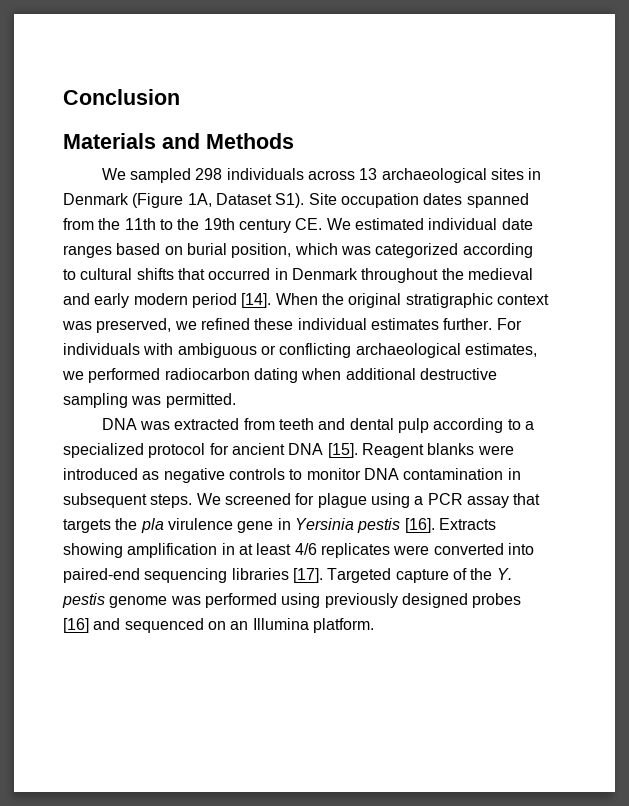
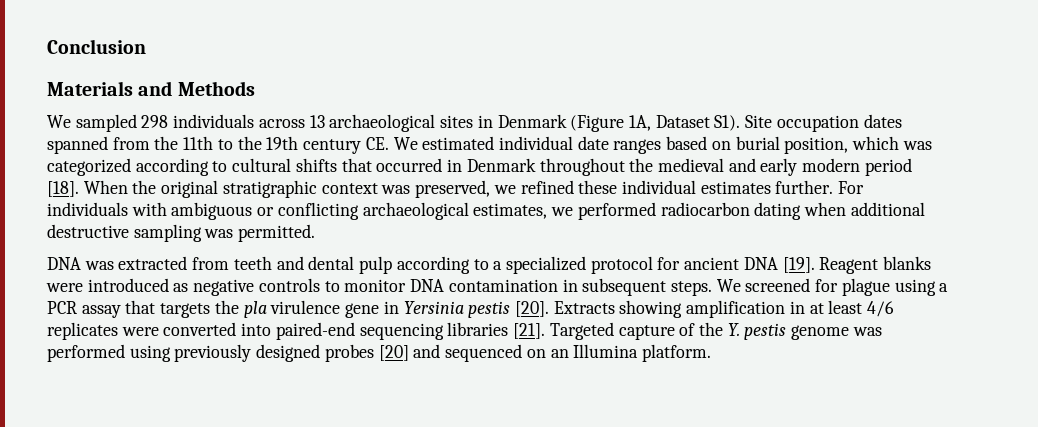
[241,293,272,308] [14]. -> [47,181,79,197] [18].
[327,443,358,458] [15]. -> [782,257,815,273] [19].
[404,518,435,533] [16]. -> [514,301,549,317] [20].
[292,568,323,583] [17]. -> [513,323,546,339] [21].
[63,618,89,633] [16] -> [378,345,409,361] [20]

